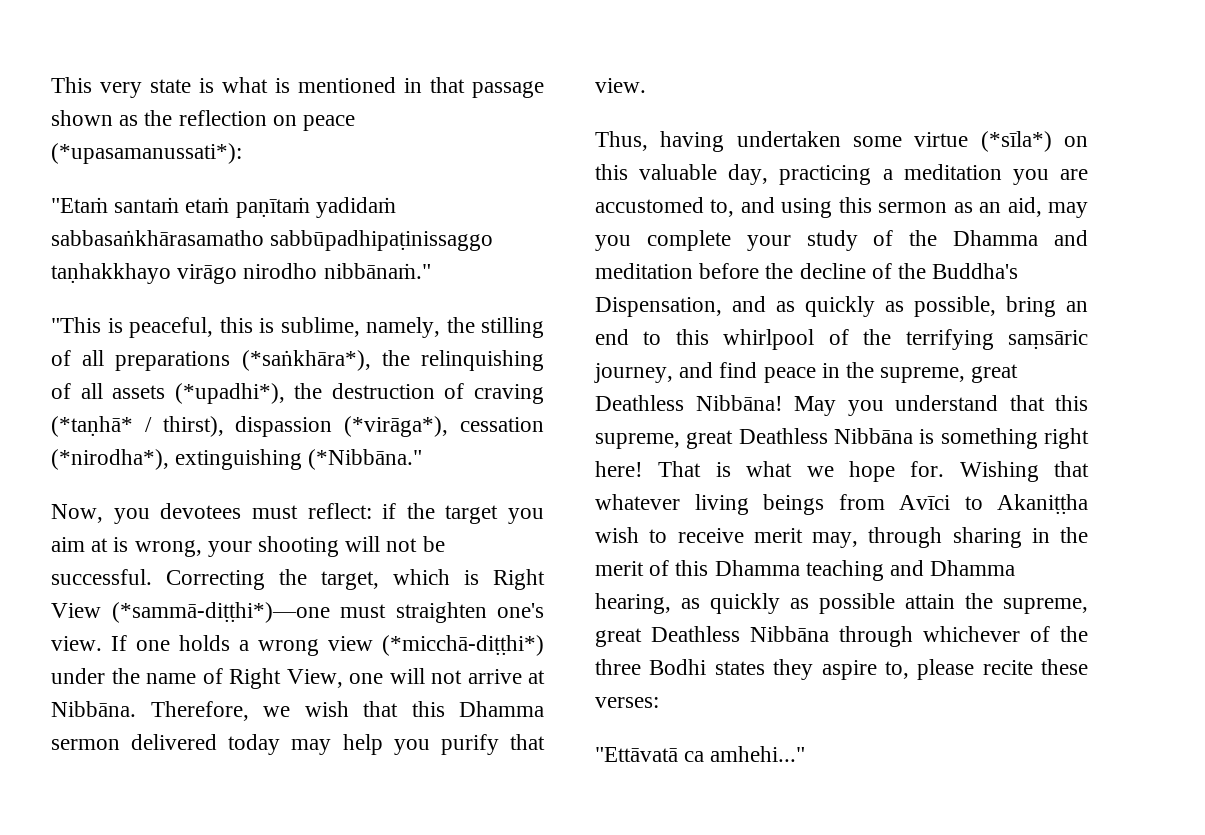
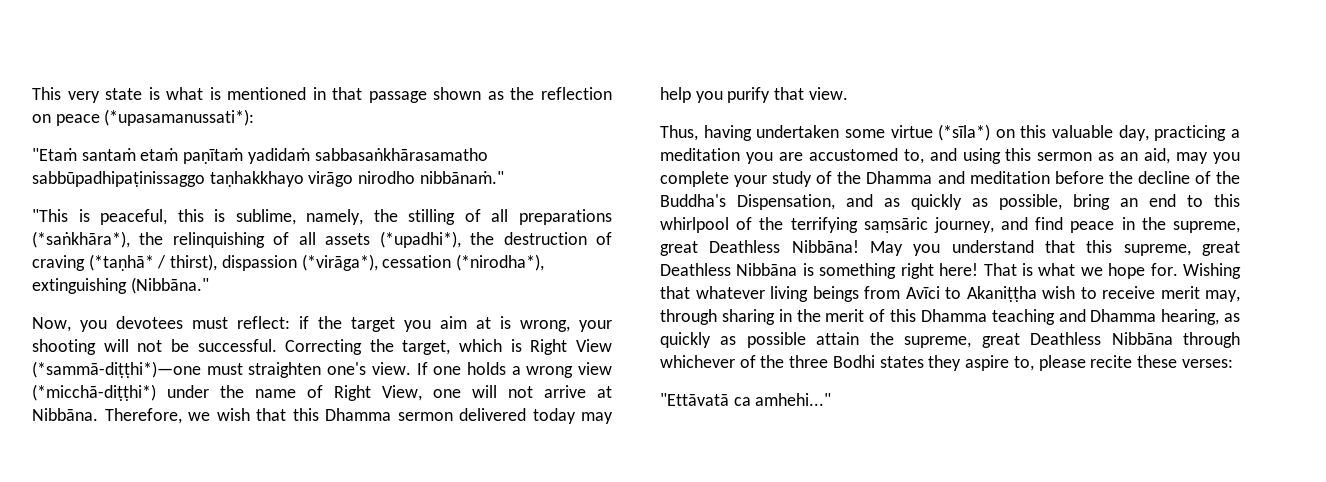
[308,449,423,470] (*Nibbāna." -> [130,277,209,294] (Nibbāna."

